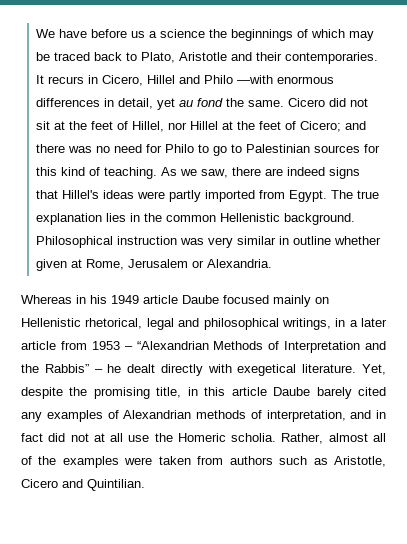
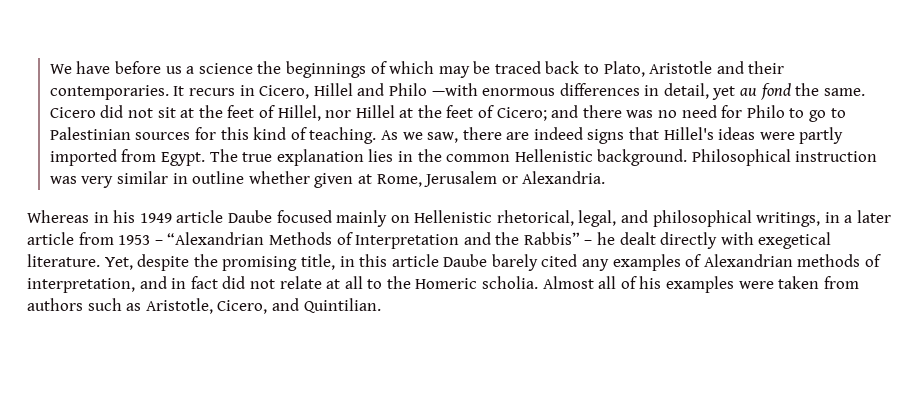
[146,318,174,330] legal -> [578,210,617,227] legal,
(89, 437) none -> [279,276,322,289] relate
[128,435,150,442] use -> [367,279,383,289] to
[281,433,368,444] Rather, almost -> [542,276,594,289] Almost
[38,456,57,465] the -> [639,276,662,289] his
[21,479,58,488] Cicero -> [217,300,268,314] Cicero,

